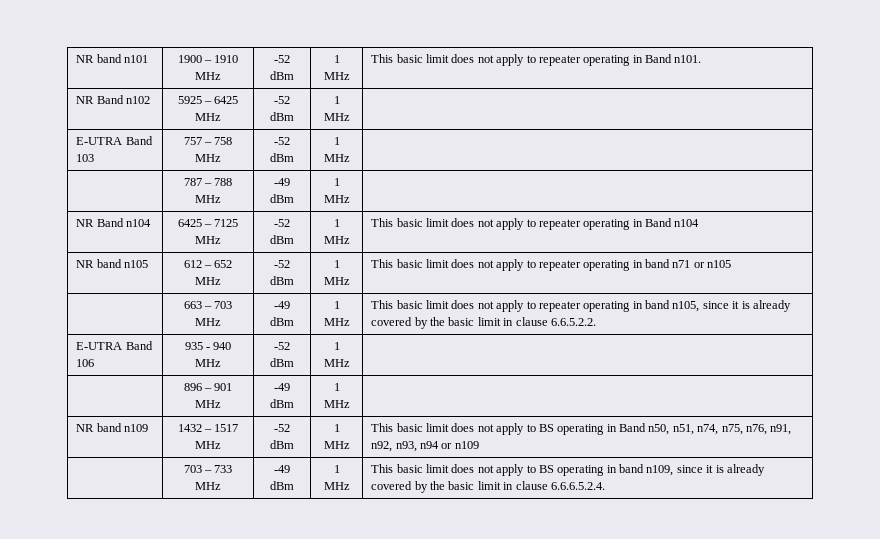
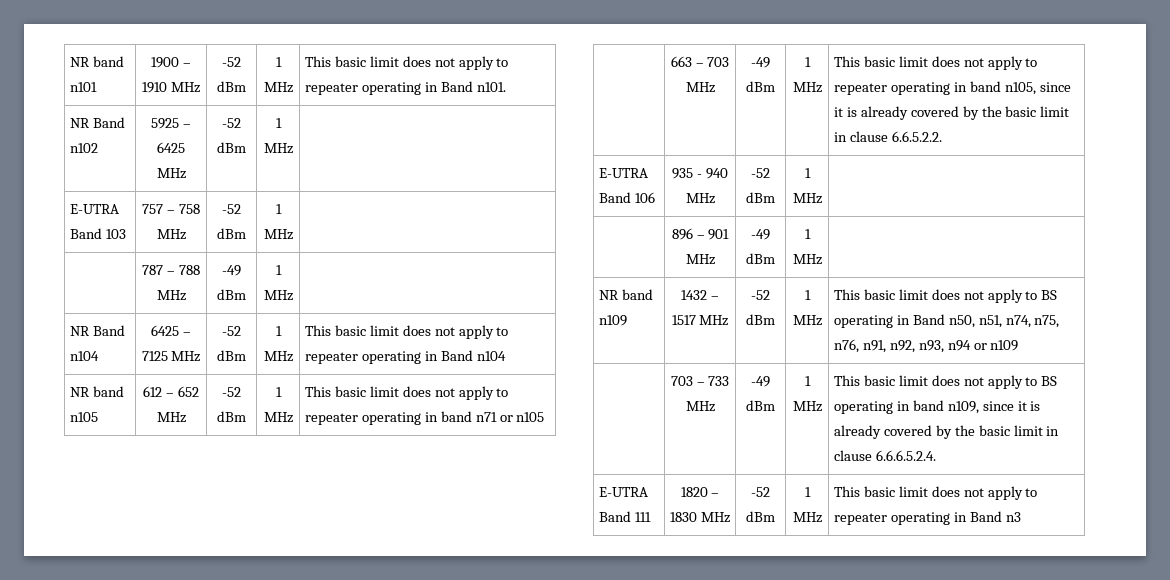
(605, 486) none -> [598,487,648,497] [598,511,651,522] [680,487,720,497] [670,512,730,523] [751,487,770,497] [746,511,775,522] [804,487,811,497] [792,512,822,523] [833,486,1038,500] [833,511,1021,525] // E-UTRA Band 111 | 1820 – 1830 MHz | -52 dBm | 1 MHz | This basic limit does not apply to repeater operating in Band n3

